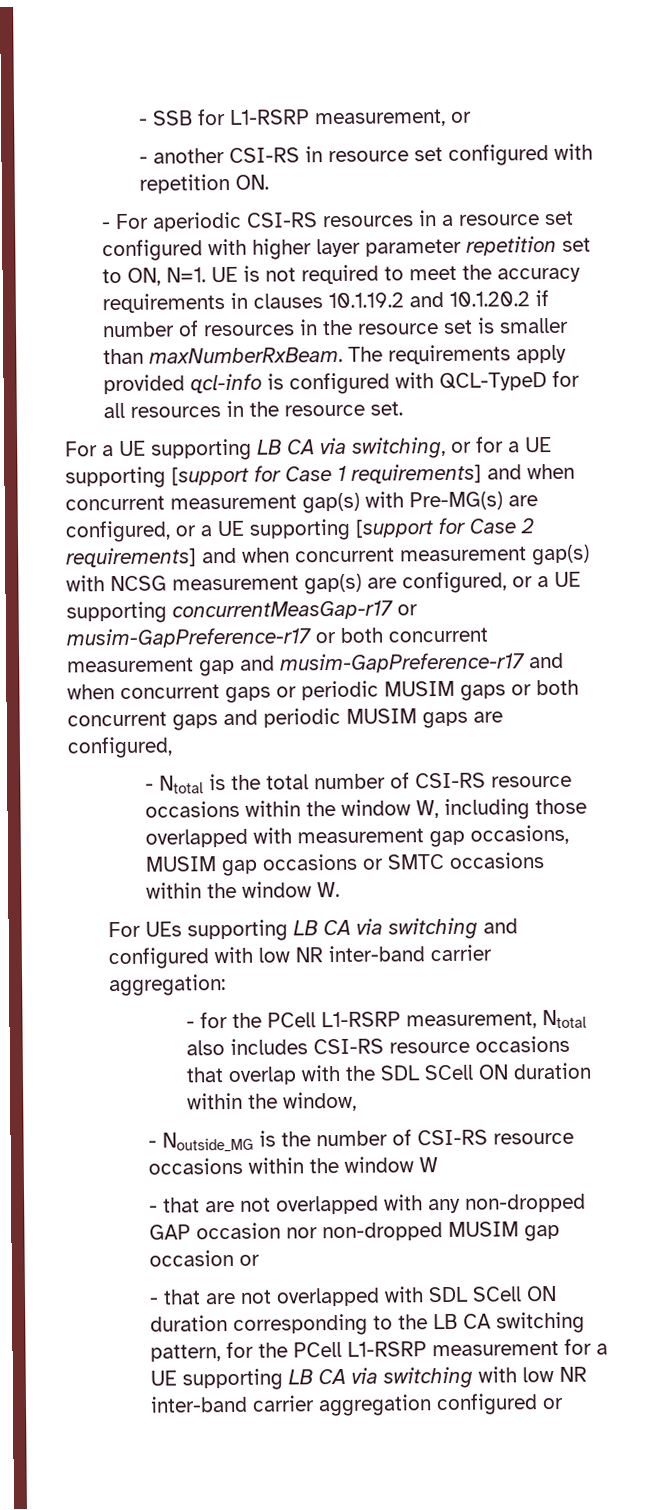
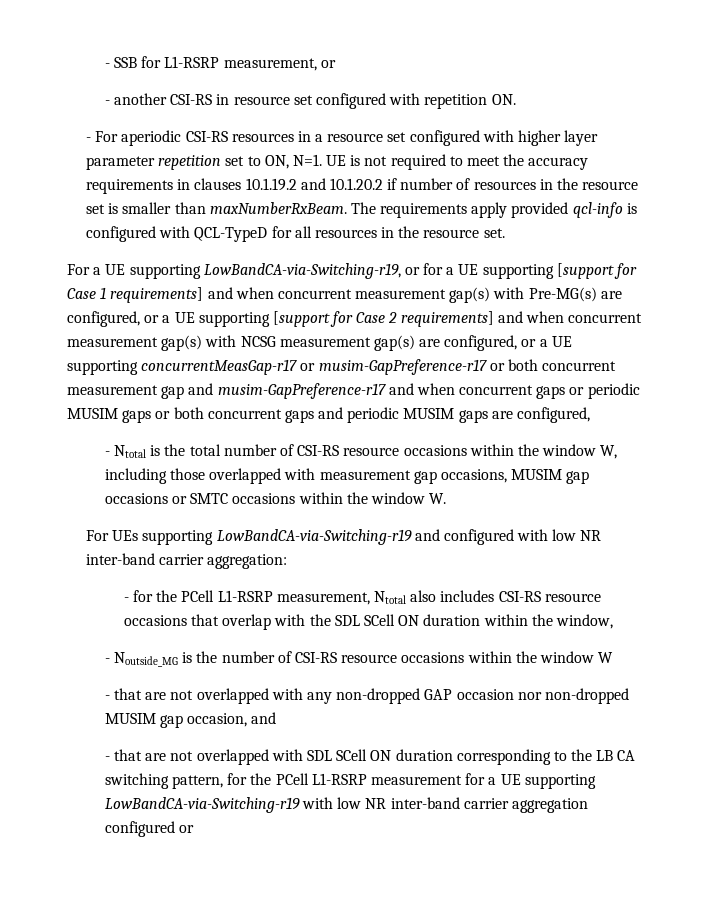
[257,436,446,459] LB CA via switching, -> [203,263,401,279] LowBandCA-via-Switching-r19,
[292,917,478,940] LB CA via switching -> [216,529,412,545] LowBandCA-via-Switching-r19
[149,1249,261,1267] occasion or -> [187,712,277,727] occasion, and
[288,1366,474,1389] LB CA via switching -> [104,797,300,813] LowBandCA-via-Switching-r19

